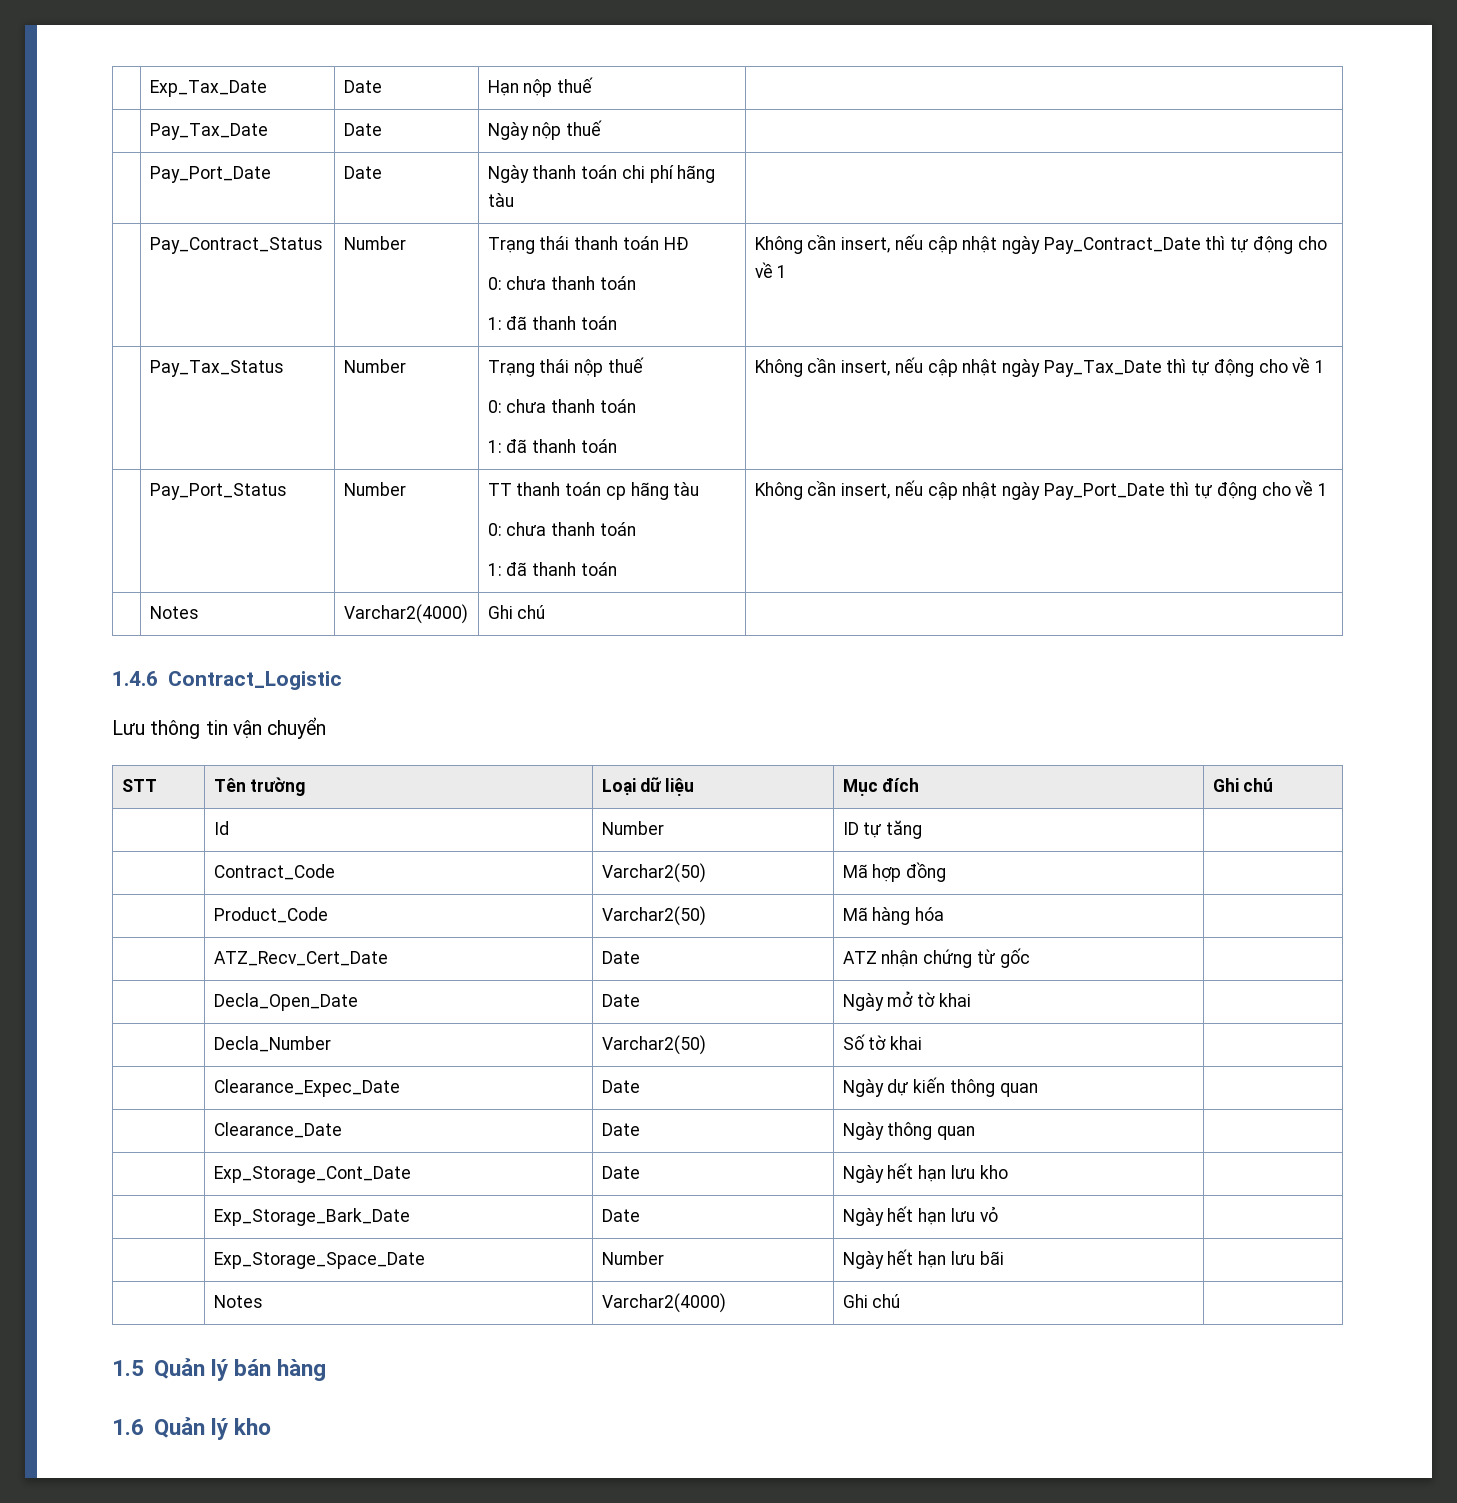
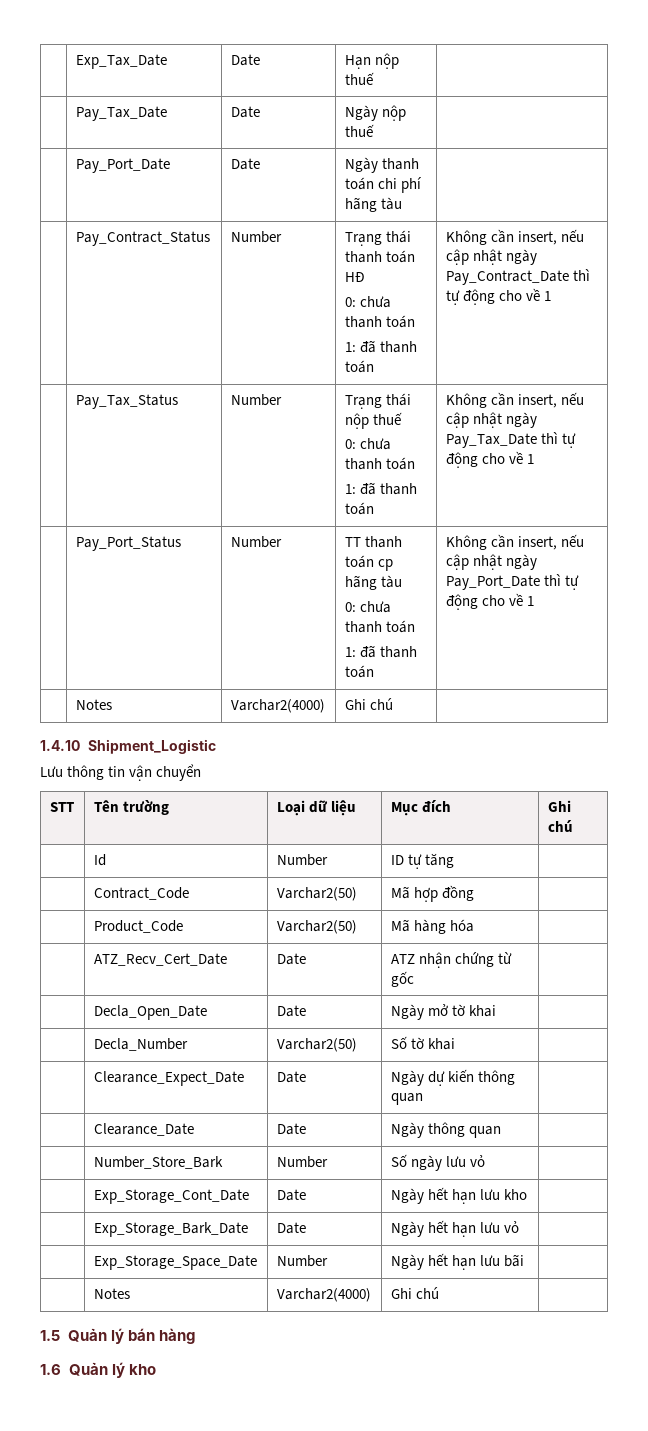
[112,671,342,690] 1.4.6 Contract_Logistic -> [40,739,216,754] 1.4.10 Shipment_Logistic
[213,1079,400,1097] Clearance_Expec_Date -> [93,1071,244,1086] Clearance_Expect_Date
(976, 1133) none -> [93,1156,223,1169] [276,1156,328,1168] [390,1154,485,1171] // | Number_Store_Bark | Number | Số ngày lưu vỏ |

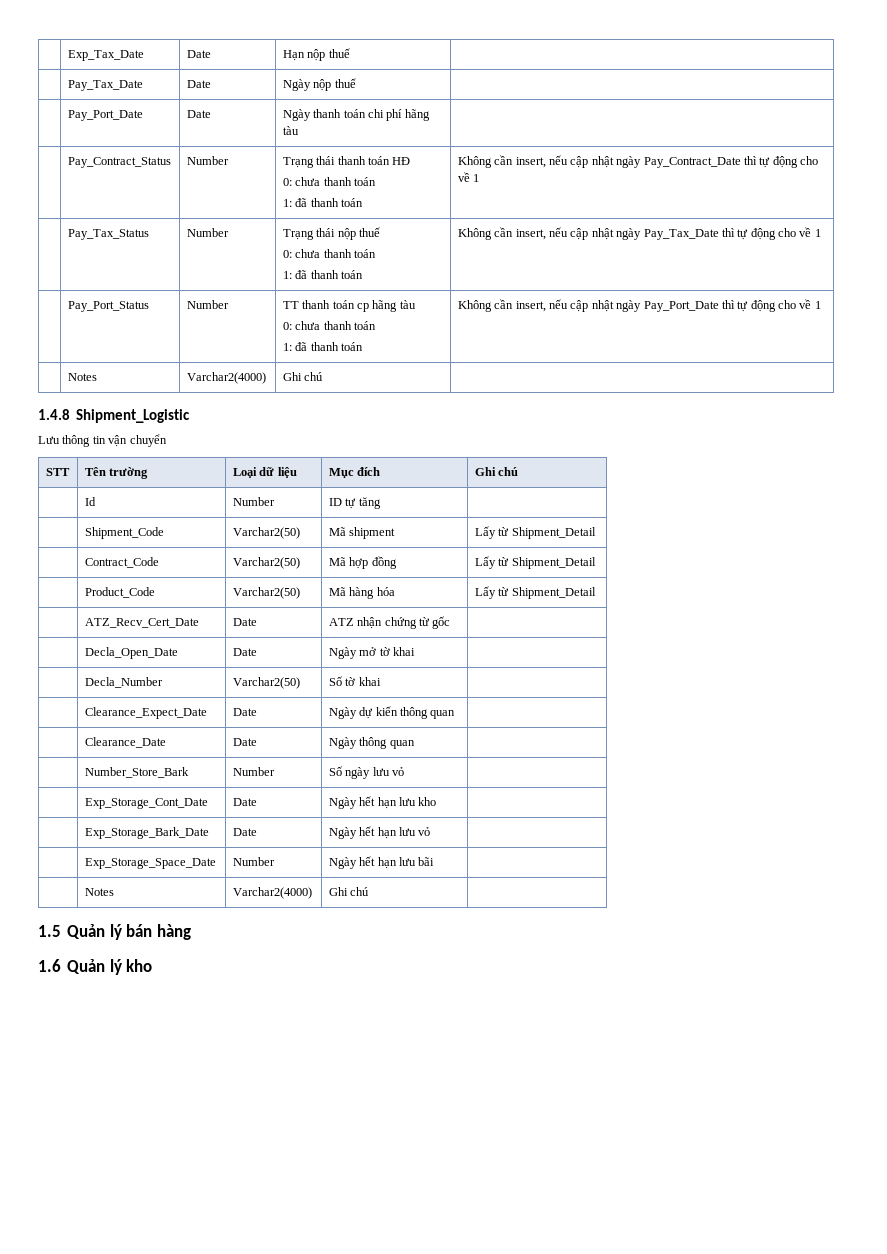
[40,740,80,751] 1.4.10 -> [38,409,70,420] 1.4.8
(454, 860) none -> [84,527,164,539] [232,527,300,539] [328,527,396,539] [474,526,596,539] // | Shipment_Code | Varchar2(50) | Mã shipment | Lấy từ Shipment_Detail
(474, 893) none -> [474,556,596,569] Lấy từ Shipment_Detail
(474, 925) none -> [474,586,596,599] Lấy từ Shipment_Detail

